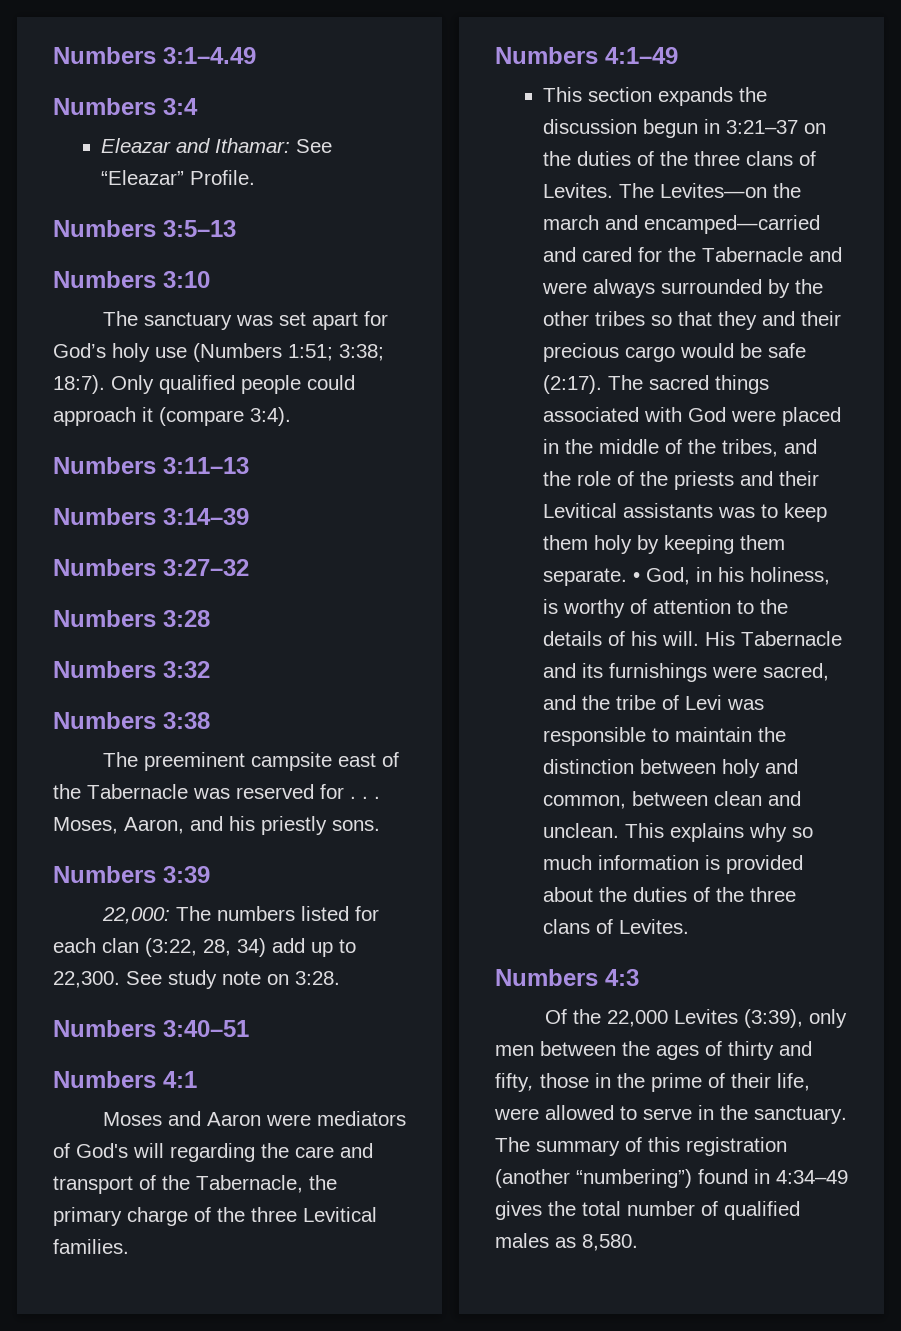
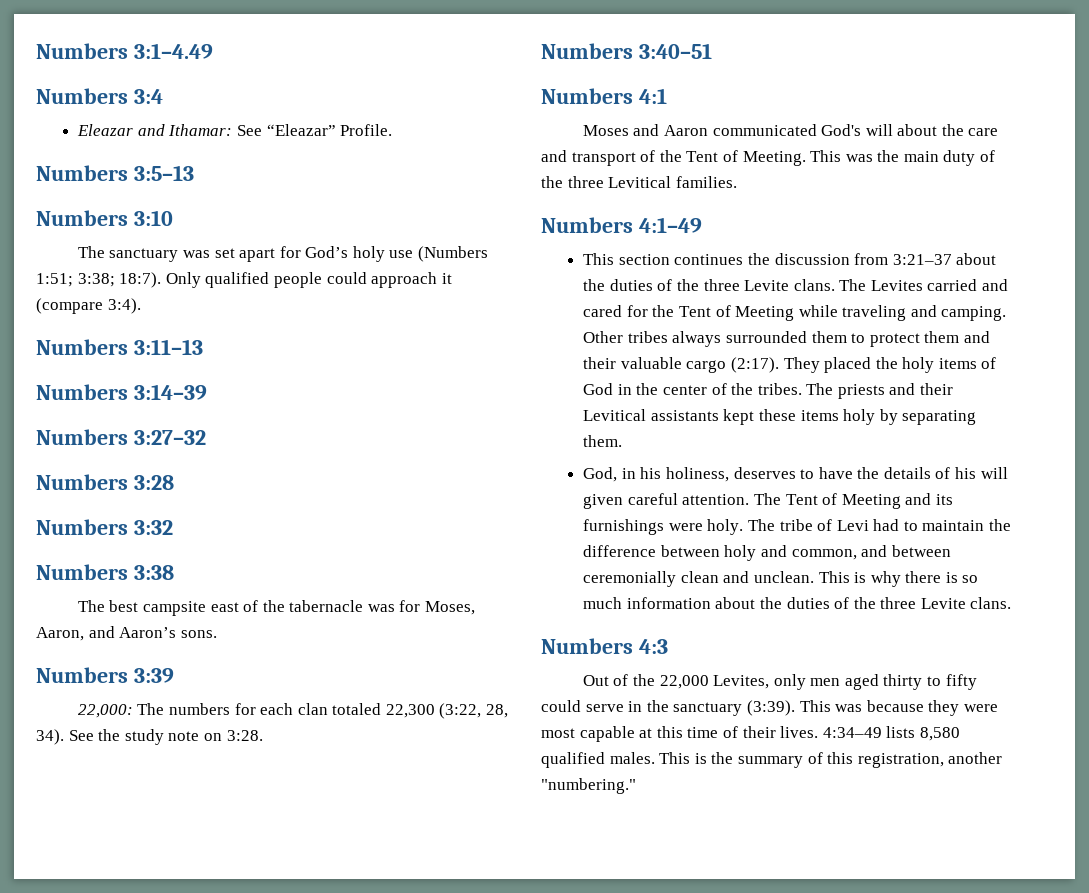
[143,752,245,771] preeminent -> [109,600,139,612] best
[87,784,380,799] Tabernacle was reserved for . . . -> [289,600,421,612] tabernacle was for
[229,816,327,835] his priestly -> [119,627,177,638] Aaron’s
[300,906,349,921] listed -> (230, 709) none
[145,938,356,957] [53,971,162,988] (3:22, 28, 34) add up to 22,300. See -> [332,703,509,719] [36,729,121,745] totaled 22,300 (3:22, 28, 34). See the
[265,1111,406,1126] [53,1143,70,1158] were mediators of -> [712,124,817,136] communicated
[170,1143,255,1162] regarding -> [897,124,938,136] about
[196,1175,337,1193] [53,1207,188,1226] Tabernacle, the primary charge -> [686,150,976,166] Tent of Meeting. This was the main duty
[658,87,734,106] expands -> [674,254,744,265] continues
[643,119,827,138] [543,151,817,166] [543,183,802,198] [543,215,821,234] [543,247,843,262] [542,279,824,298] [543,311,842,330] [543,343,807,362] [543,375,770,394] [543,407,842,426] [543,439,818,457] [543,471,820,490] [543,503,828,522] [543,535,786,554] [543,567,831,586] [543,599,789,618] [543,631,843,646] [543,663,830,682] [543,695,765,710] [543,727,787,746] [543,759,799,778] [543,791,802,809] [543,823,814,842] [543,855,804,874] [543,887,797,902] [543,919,690,934] [495,969,639,986] [544,1009,847,1028] [495,1041,812,1060] [495,1073,810,1092] [494,1105,847,1124] [495,1137,787,1156] [495,1169,848,1188] [495,1201,800,1220] [495,1233,638,1251] begun in 3:21–37 on the duties of the three clans of Levites. The Levites—on the march and encamped—carried and cared for the Tabernacle and were always surrounded by the other tribes so that they and their precious cargo would be safe (2:17). The sacred things associated with God were placed in the middle of the tribes, and the role of the priests and their Levitical assistants was to keep them holy by keeping them separate. • God, in his holiness, is worthy of attention to the details of his will. His Tabernacle and its furnishings were sacred, and the tribe of Levi was responsible to maintain the distinction between holy and common, between clean and unclean. This explains why so much information is provided about the duties of the three clans of Levites. // Numbers 4:3 // Of the 22,000 Levites (3:39), only men between the ages of thirty and fifty, those in the prime of their life, were allowed to serve in the sanctuary. The summary of this registration (another “numbering”) found in 4:34–49 gives the total number of qualified males as 8,580. -> [854,253,997,265] [583,279,1009,291] [583,305,1007,321] [583,331,990,347] [583,357,997,373] [583,383,954,399] [583,409,977,425] [583,435,623,447] [583,467,1008,482] [583,493,953,509] [583,519,1012,535] [583,545,951,561] [583,571,979,587] [583,597,1012,609] [541,638,668,654] [582,674,977,690] [541,700,998,716] [541,726,960,742] [541,752,1003,768] [541,778,636,794] from 3:21–37 about the duties of the three Levite clans. The Levites carried and cared for the Tent of Meeting while traveling and camping. Other tribes always surrounded them to protect them and their valuable cargo (2:17). They placed the holy items of God in the center of the tribes. The priests and their Levitical assistants kept these items holy by separating them. // God, in his holiness, deserves to have the details of his will given careful attention. The Tent of Meeting and its furnishings were holy. The tribe of Levi had to maintain the difference between holy and common, and between ceremonially clean and unclean. This is why there is so much information about the duties of the three Levite clans. // Numbers 4:3 // Out of the 22,000 Levites, only men aged thirty to fifty could serve in the sanctuary (3:39). This was because they were most capable at this time of their lives. 4:34–49 lists 8,580 qualified males. This is the summary of this registration, another "numbering."

